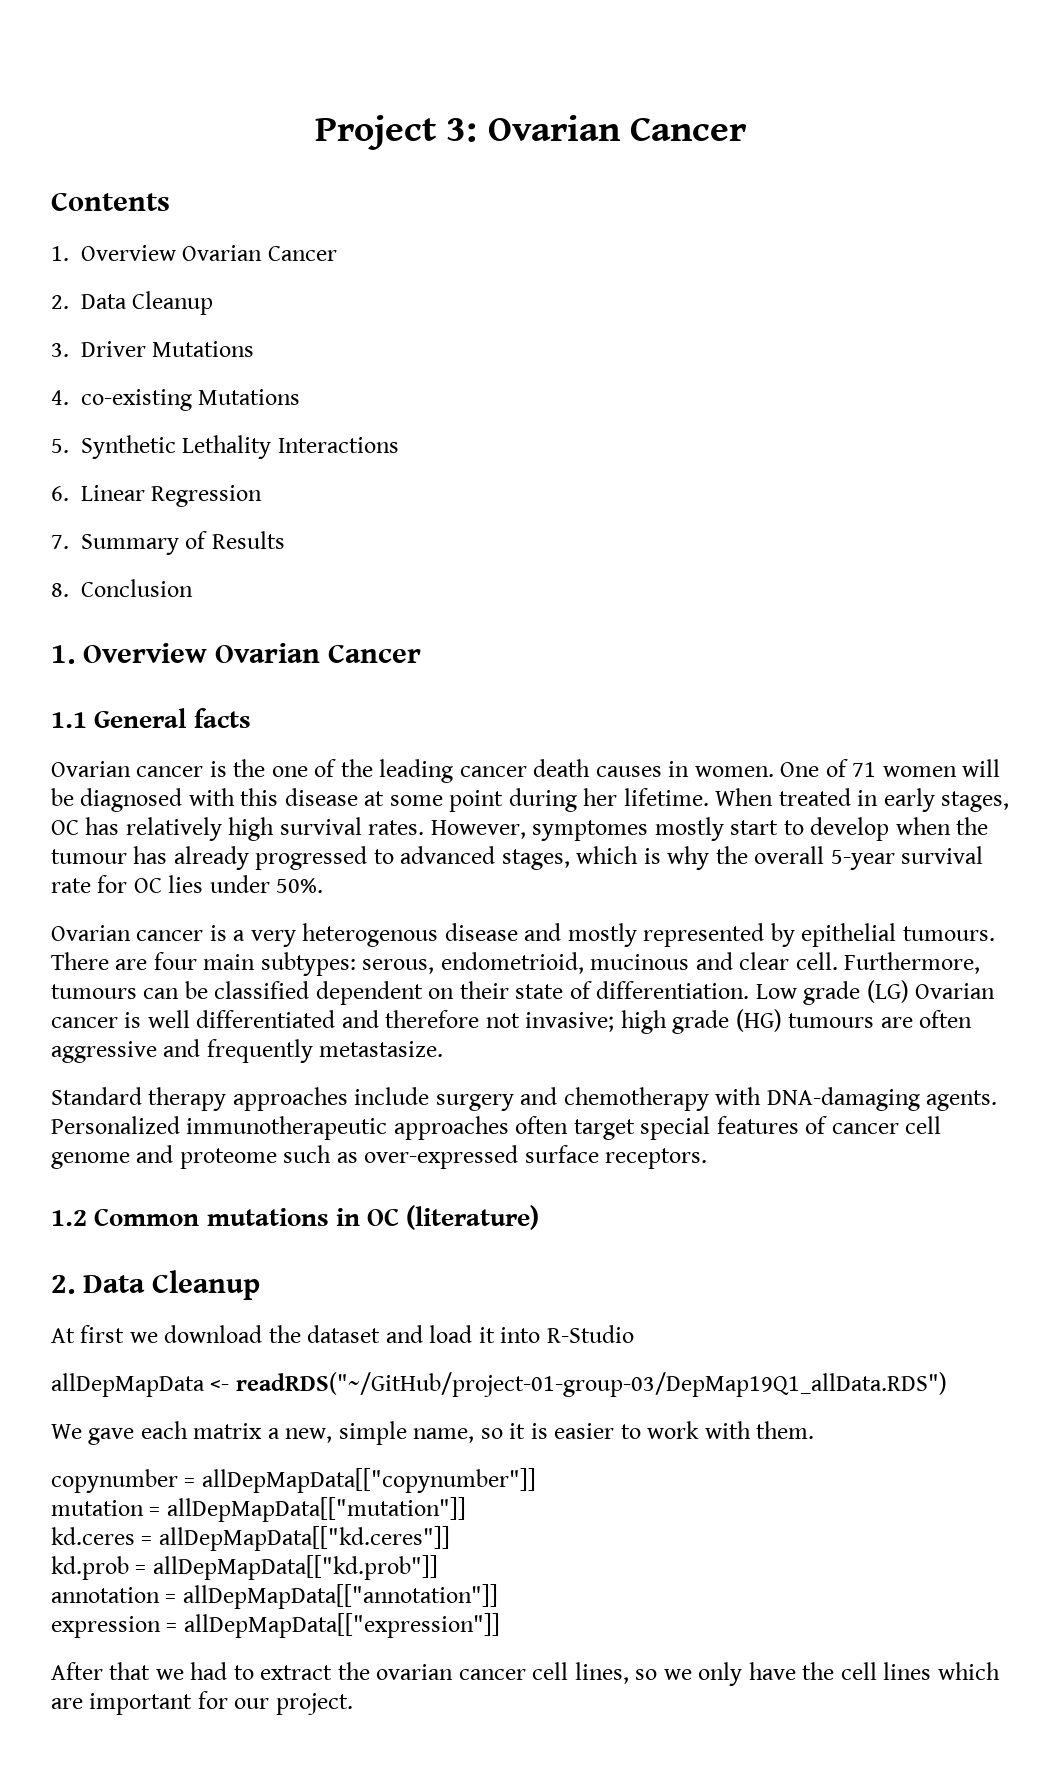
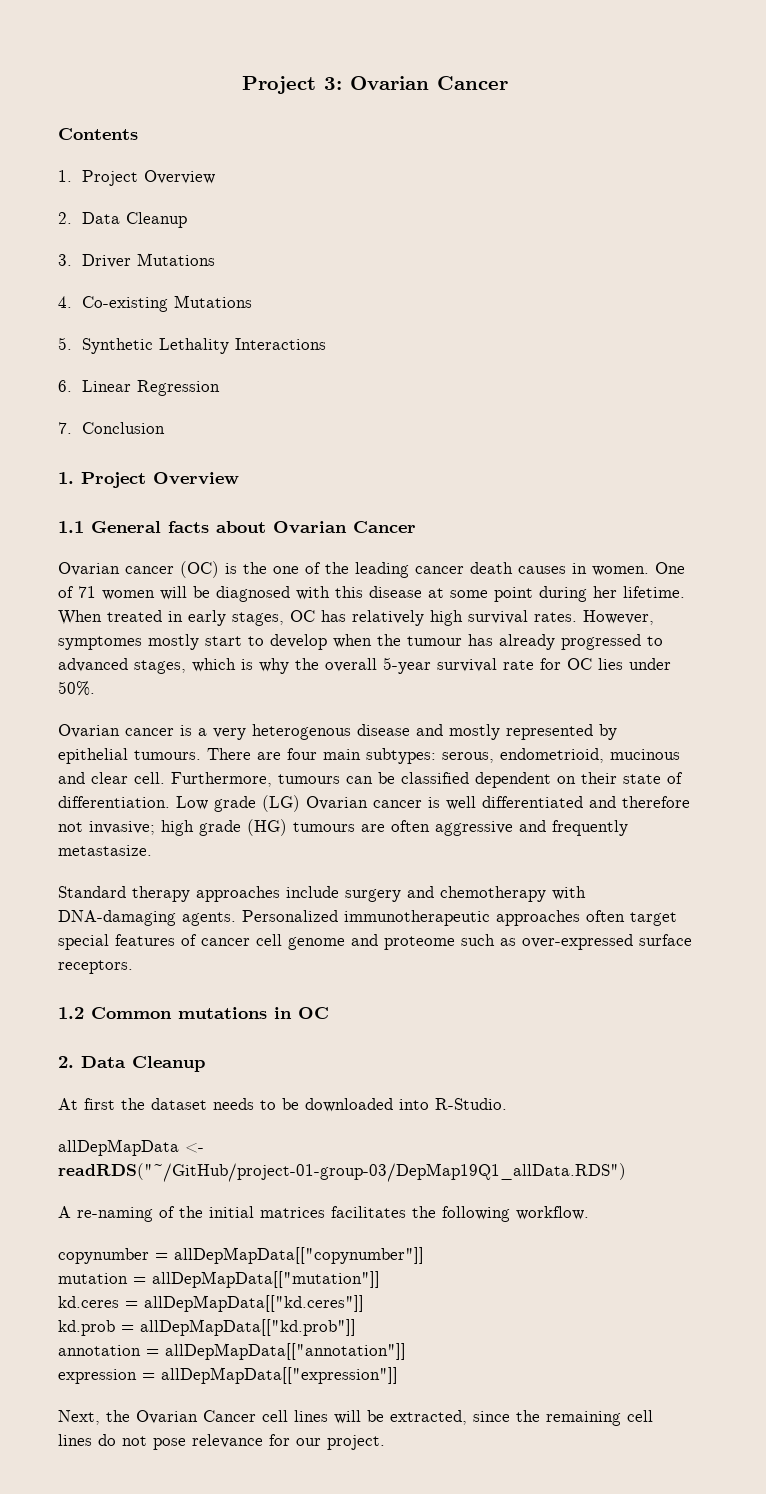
[81,245,337,261] Overview Ovarian Cancer -> [81,170,215,186] Project Overview
[81,389,192,411] co-existing -> [81,296,168,312] Co-existing
[81,531,285,555] [51,583,69,597] Summary of Results // 8. -> (72, 428) none
[83,643,422,663] Overview Ovarian Cancer -> [81,472,239,488] Project Overview
[51,761,204,777] // Ovarian cancer -> [216,521,416,534] [58,561,219,578] about Ovarian Cancer // Ovarian cancer (OC)
[406,1205,540,1230] (literature) -> (329, 1013) none
[129,1325,634,1343] [51,1372,947,1397] [51,1421,815,1445] we download the dataset and load it into R-Studio // allDepMapData <- readRDS("~/GitHub/project-01-group-03/DepMap19Q1_allData.RDS") // We gave each matrix a new, simple name, so it is easier to work with them. -> [121,1098,507,1112] [58,1139,204,1156] [58,1163,626,1182] [58,1206,589,1222] the dataset needs to be downloaded into R-Studio. // allDepMapData <- readRDS("~/GitHub/project-01-group-03/DepMap19Q1_allData.RDS") // A re-naming of the initial matrices facilitates the following workflow.
[51,1662,1000,1686] [51,1693,193,1715] After that we had to extract the ovarian cancer cell lines, so we only have the cell lines which are important -> [58,1410,653,1426] [58,1434,263,1450] Next, the Ovarian Cancer cell lines will be extracted, since the remaining cell lines do not pose relevance

